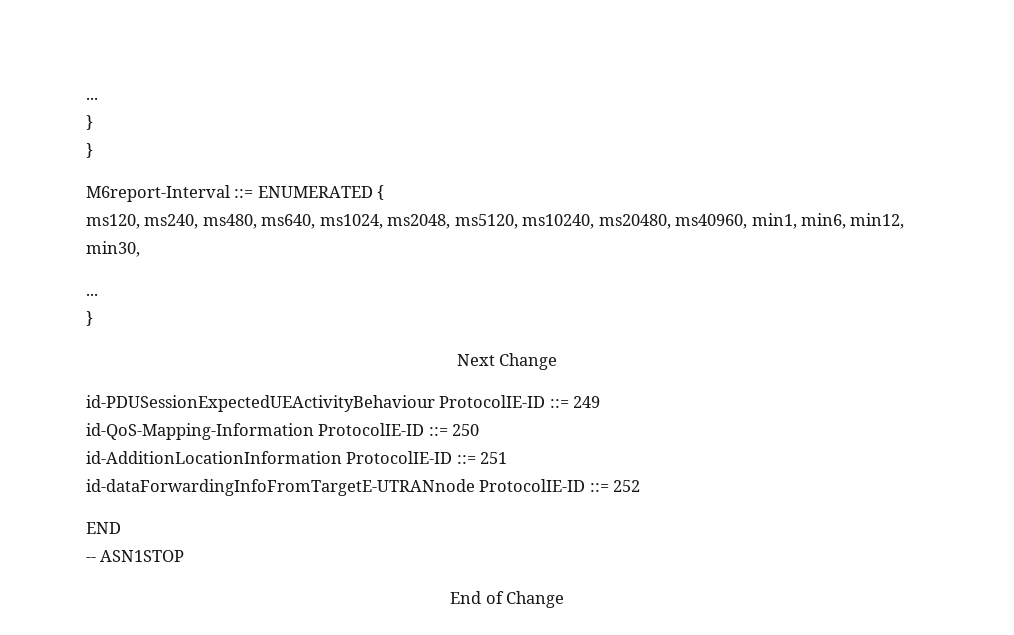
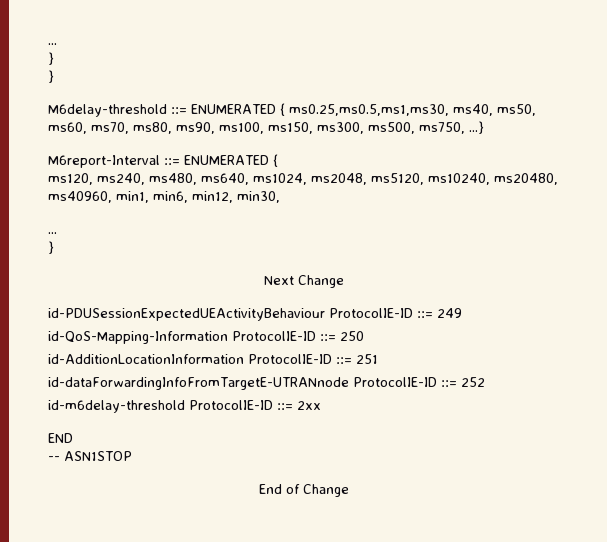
(93, 150) none -> [48,103,536,117] [48,121,484,134] // M6delay-threshold ::= ENUMERATED { ms0.25,ms0.5,ms1,ms30, ms40, ms50, ms60, ms70, ms80, ms90, ms100, ms150, ms300, ms500, ms750, ...}
(641, 486) none -> [48,400,321,413] // id-m6delay-threshold ProtocolIE-ID ::= 2xx

